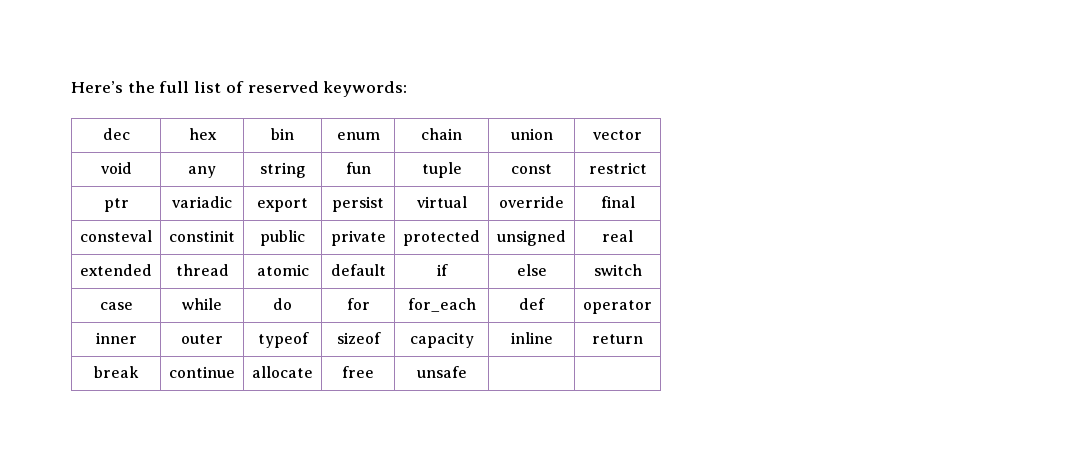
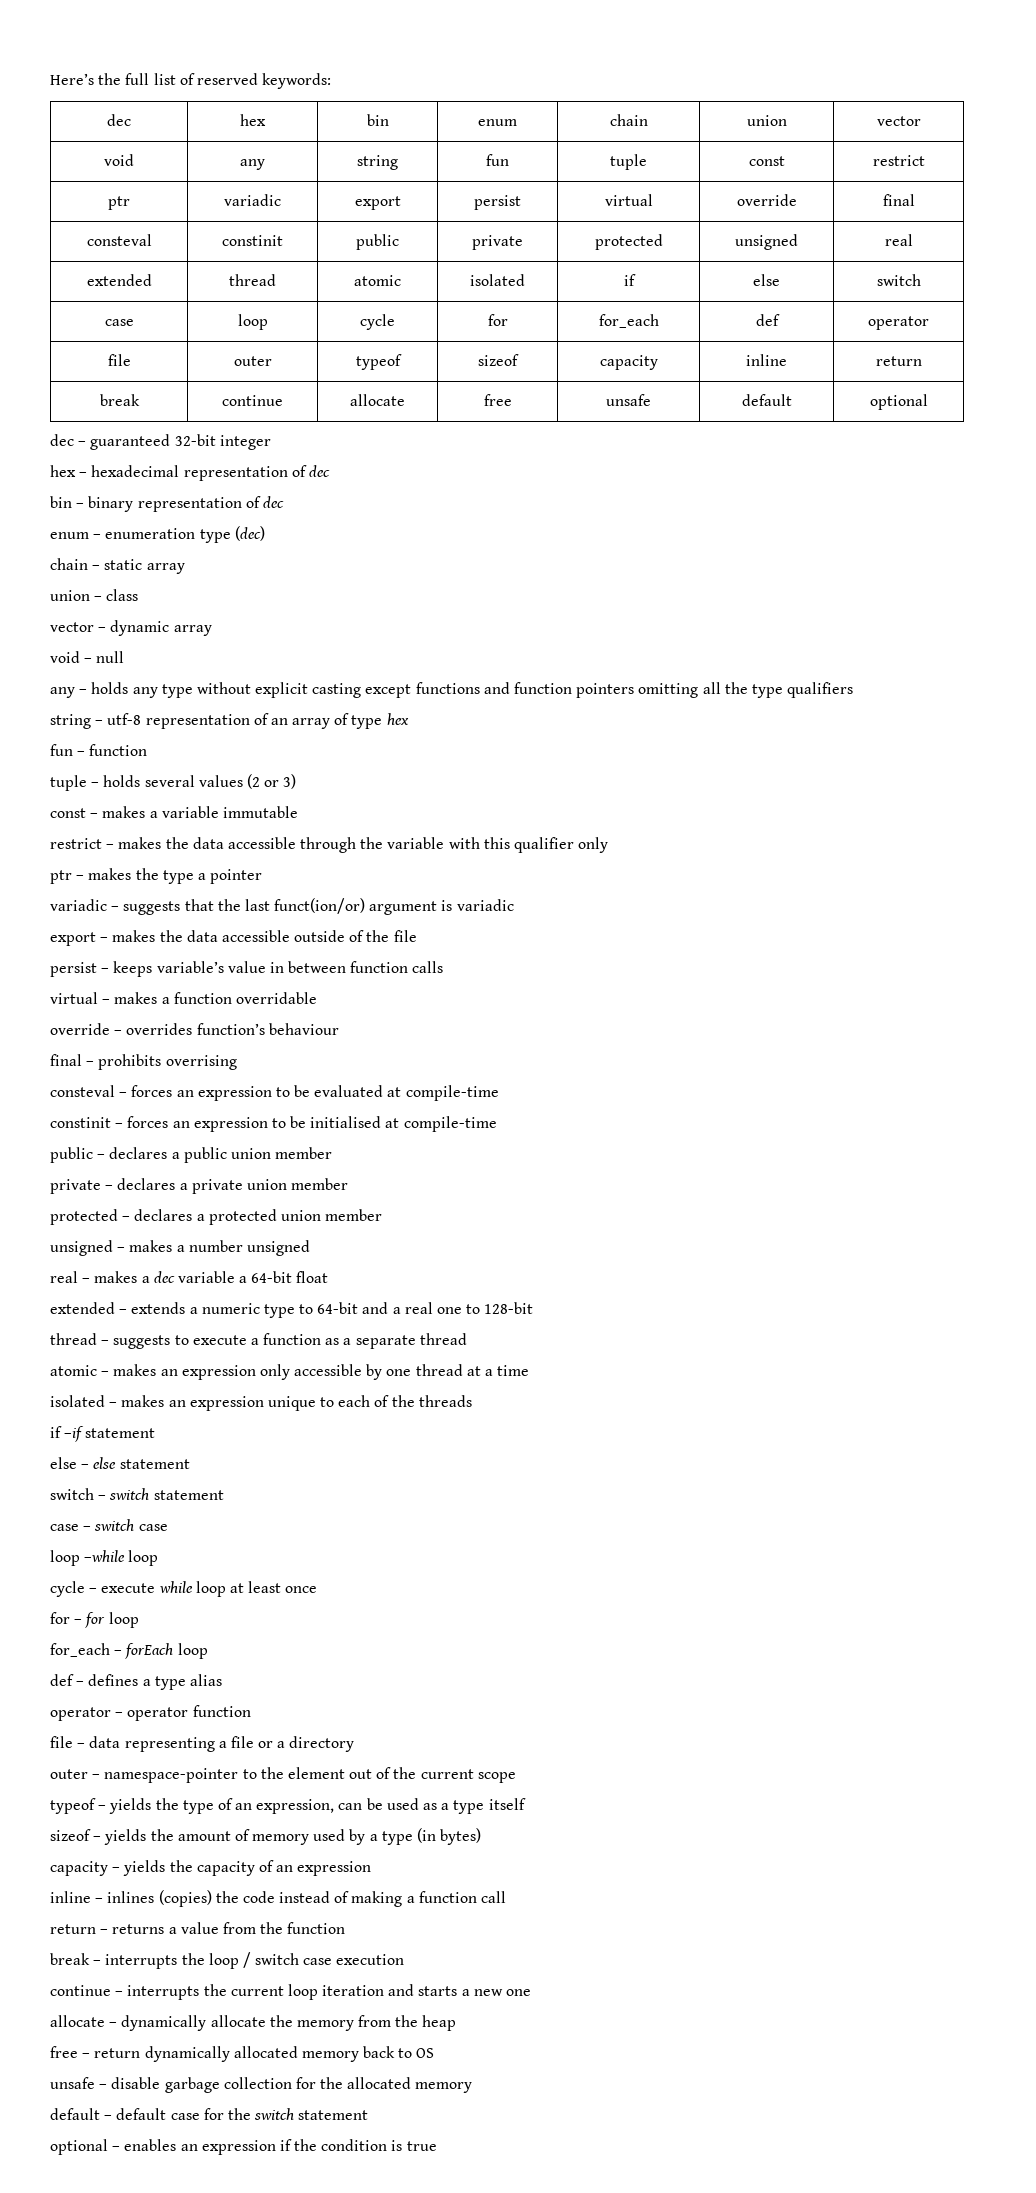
[330,264,386,276] default -> [470,274,525,286] isolated
[182,298,222,310] [273,298,292,310] while | do -> [237,314,268,330] [360,314,395,330] loop | cycle
[95,332,137,344] inner -> [107,354,131,366] file
(467, 372) | -> [741,394,792,406] [869,394,928,410] [50,434,271,450] [50,465,330,481] [50,496,284,512] [50,526,265,543] [50,558,185,574] [50,589,139,601] [50,620,212,636] [50,651,125,663] [50,682,854,698] [50,713,409,729] [50,744,148,756] [50,774,297,791] [50,806,298,818] [50,837,609,853] [50,868,263,884] [50,898,514,915] [50,930,417,946] [50,961,444,977] [50,992,317,1004] [50,1023,339,1035] [50,1054,237,1070] [50,1085,499,1101] [50,1116,497,1132] [50,1147,333,1163] [50,1178,349,1194] [50,1209,383,1225] [50,1240,310,1256] [50,1271,329,1283] [50,1302,534,1318] [50,1333,467,1349] [50,1364,530,1380] [50,1395,472,1411] [50,1426,156,1442] [50,1457,190,1469] [50,1488,224,1500] [50,1519,168,1531] [50,1550,159,1566] [50,1581,318,1597] [50,1612,139,1628] [50,1643,208,1659] [50,1674,222,1690] [50,1705,251,1721] [50,1736,355,1752] [50,1767,516,1783] [50,1798,526,1814] [50,1828,482,1845] [50,1860,372,1876] [50,1890,507,1907] [50,1922,346,1934] [50,1952,405,1969] [50,1984,532,2000] [50,2015,457,2031] [50,2046,435,2062] [50,2077,473,2093] [50,2108,369,2120] [50,2139,437,2155] default | optional // dec – guaranteed 32-bit integer // hex – hexadecimal representation of dec // bin – binary representation of dec // enum – enumeration type (dec) // chain – static array // union – class // vector – dynamic array // void – null // any – holds any type without explicit casting except functions and function pointers omitting all the type qualifiers // string – utf-8 representation of an array of type hex // fun – function // tuple – holds several values (2 or 3) // const – makes a variable immutable // restrict – makes the data accessible through the variable with this qualifier only // ptr – makes the type a pointer // variadic – suggests that the last funct(ion/or) argument is variadic // export – makes the data accessible outside of the file // persist – keeps variable’s value in between function calls // virtual – makes a function overridable // override – overrides function’s behaviour // final – prohibits overrising // consteval – forces an expression to be evaluated at compile-time // constinit – forces an expression to be initialised at compile-time // public – declares a public union member // private – declares a private union member // protected – declares a protected union member // unsigned – makes a number unsigned // real – makes a dec variable a 64-bit float // extended – extends a numeric type to 64-bit and a real one to 128-bit // thread – suggests to execute a function as a separate thread // atomic – makes an expression only accessible by one thread at a time // isolated – makes an expression unique to each of the threads // if –if statement // else – else statement // switch – switch statement // case – switch case // loop –while loop // cycle – execute while loop at least once // for – for loop // for_each – forEach loop // def – defines a type alias // operator – operator function // file – data representing a file or a directory // outer – namespace-pointer to the element out of the current scope // typeof – yields the type of an expression, can be used as a type itself // sizeof – yields the amount of memory used by a type (in bytes) // capacity – yields the capacity of an expression // inline – inlines (copies) the code instead of making a function call // return – returns a value from the function // break – interrupts the loop / switch case execution // continue – interrupts the current loop iteration and starts a new one // allocate – dynamically allocate the memory from the heap // free – return dynamically allocated memory back to OS // unsafe – disable garbage collection for the allocated memory // default – default case for the switch statement // optional – enables an expression if the condition is true

